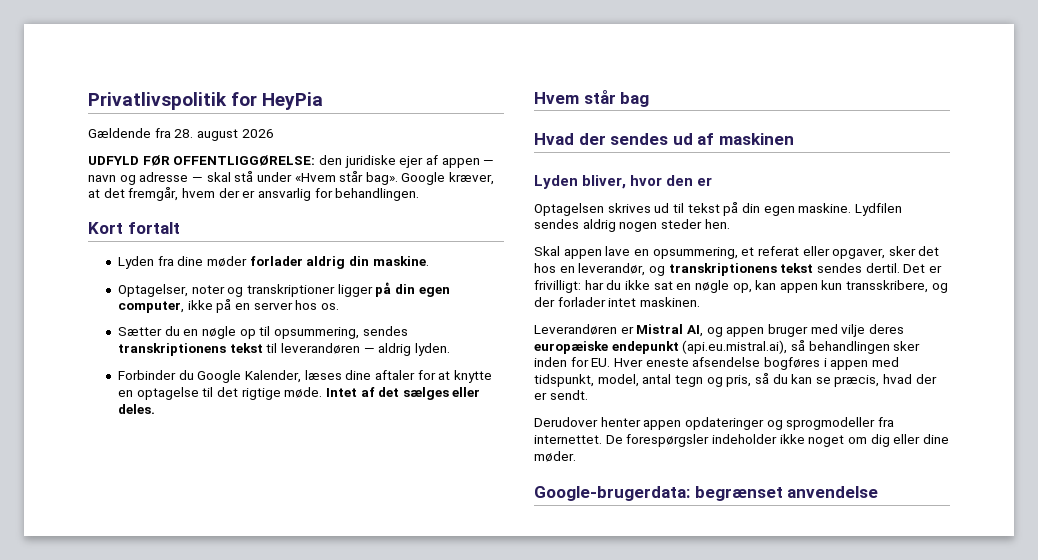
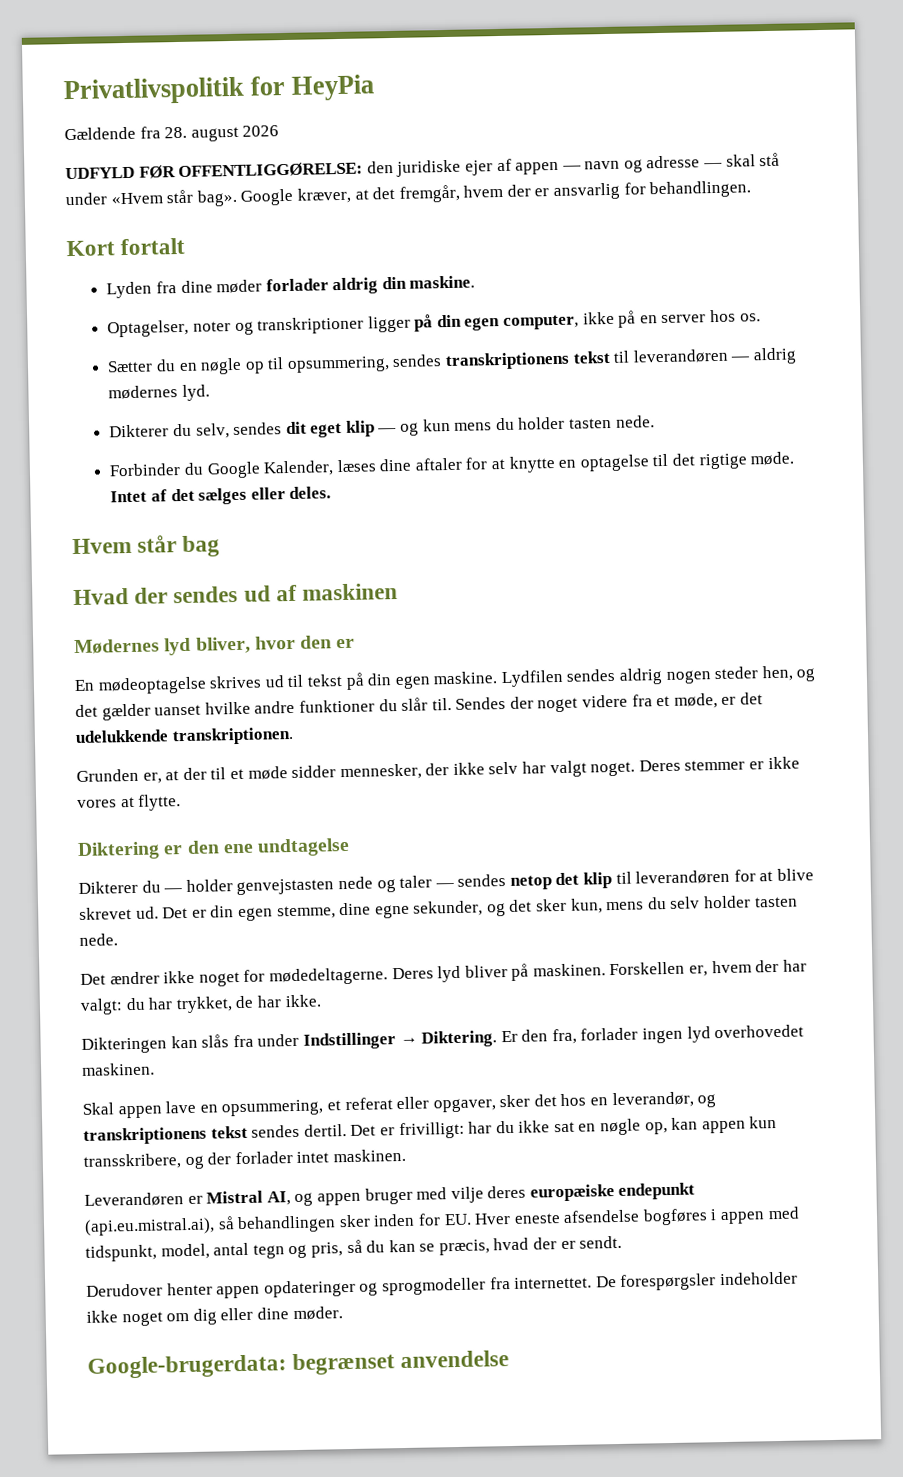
[414,343,450,356] lyden. -> [108,384,210,401] [109,415,655,439] mødernes lyd. // Dikterer du selv, sendes dit eget klip — og kun mens du holder tasten nede.
[534,175,578,189] Lyden -> [74,637,192,656] Mødernes lyd
[534,203,604,216] Optagelsen -> [74,676,207,695] En mødeoptagelse
[704,219,730,229] hen. -> [761,665,816,682] [75,692,764,721] [75,726,294,746] [76,756,800,784] [77,794,182,811] [77,837,351,860] [78,868,815,896] [79,895,798,922] [79,933,118,946] [80,959,807,987] [80,994,321,1015] [81,1024,805,1054] [82,1062,155,1076] hen, og det gælder uanset hvilke andre funktioner du slår til. Sendes der noget videre fra et møde, er det udelukkende transkriptionen. // Grunden er, at der til et møde sidder mennesker, der ikke selv har valgt noget. Deres stemmer er ikke vores at flytte. // Diktering er den ene undtagelse // Dikterer du — holder genvejstasten nede og taler — sendes netop det klip til leverandøren for at blive skrevet ud. Det er din egen stemme, dine egne sekunder, og det sker kun, mens du selv holder tasten nede. // Det ændrer ikke noget for mødedeltagerne. Deres lyd bliver på maskinen. Forskellen er, hvem der har valgt: du har trykket, de har ikke. // Dikteringen kan slås fra under Indstillinger → Diktering. Er den fra, forlader ingen lyd overhovedet maskinen.

